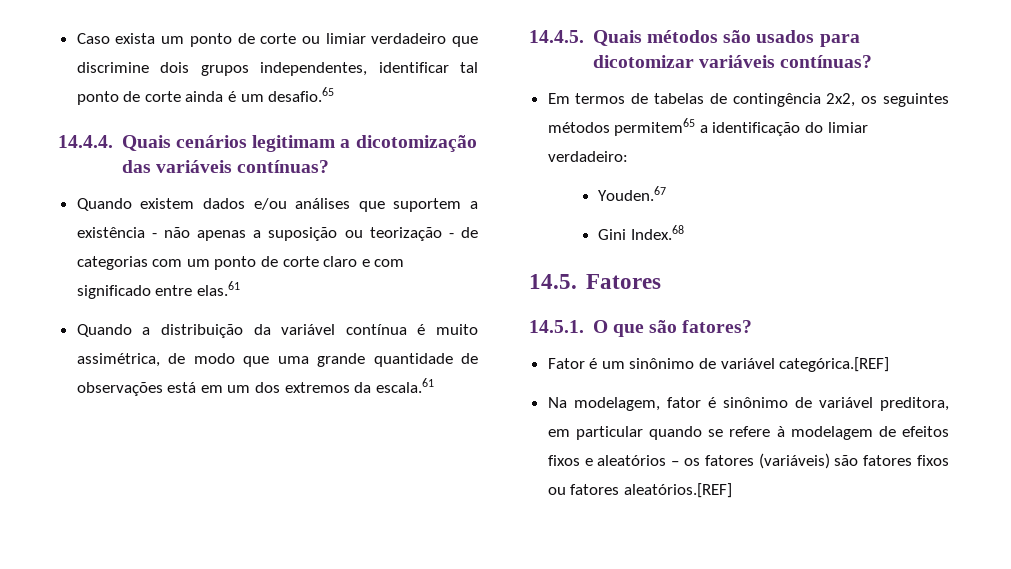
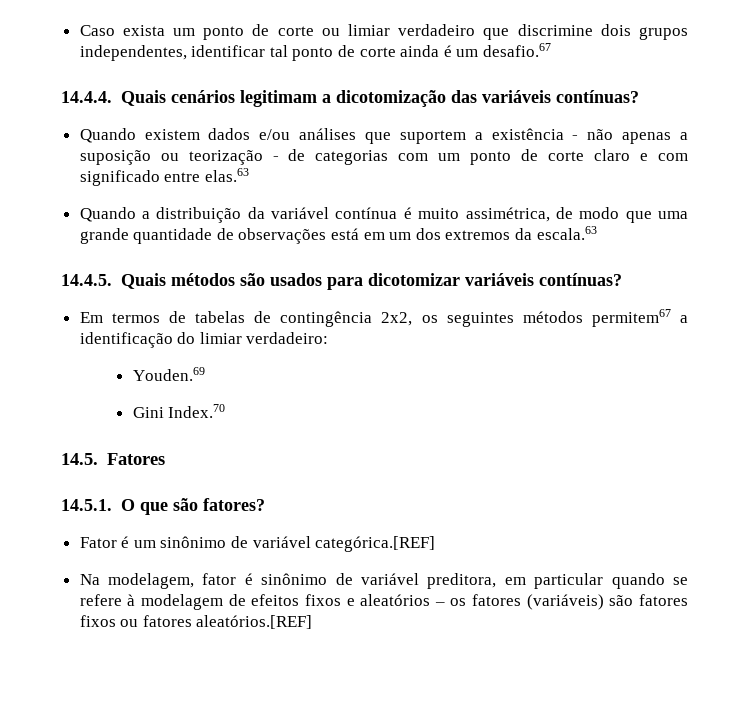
[268,87,335,102] desafio.65 -> [483,43,552,57] desafio.67
[196,281,240,296] elas.61 -> [204,168,249,182] elas.63
[375,378,434,393] escala.61 -> [536,226,597,240] escala.63
[614,118,696,136] permitem65 -> [591,309,671,327] permitem67
[598,186,667,201] Youden.67 -> [132,367,205,381] Youden.69
[630,225,684,240] Index.68 -> [168,404,226,418] Index.70

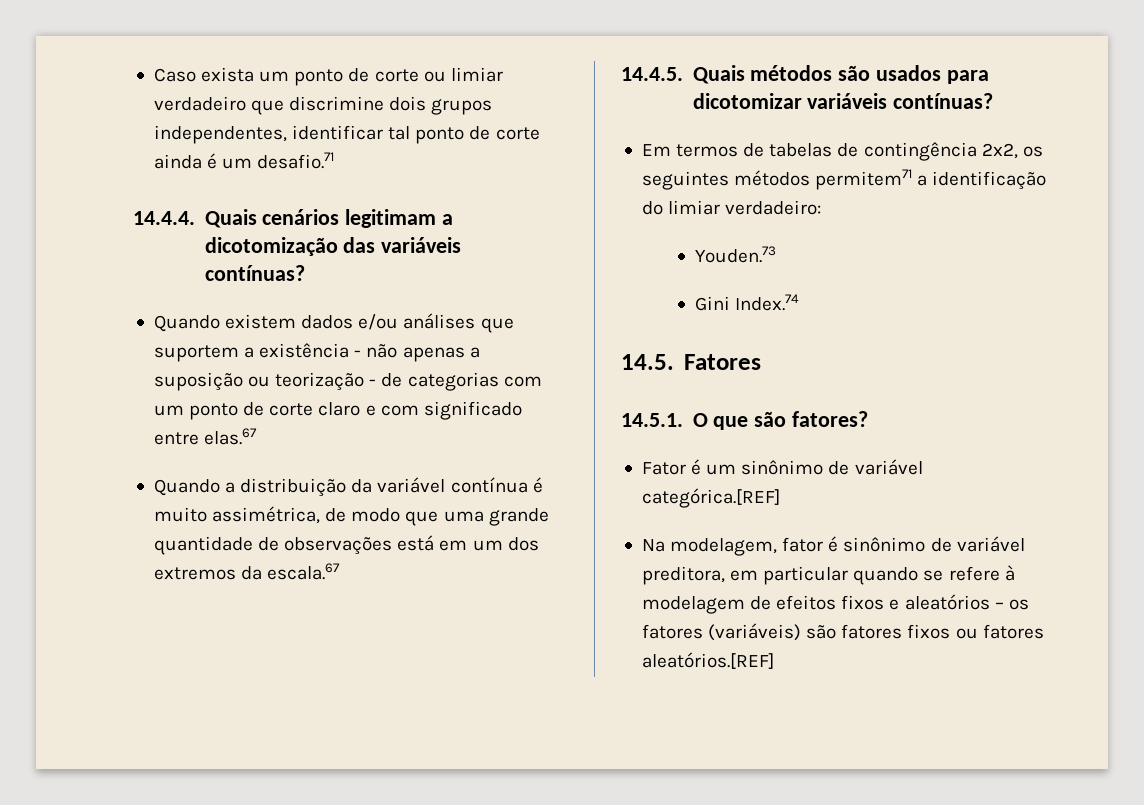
[483,43,552,57] desafio.67 -> [257,152,335,169] desafio.71
[204,168,249,182] elas.63 -> [204,428,258,445] elas.67
[536,226,597,240] escala.63 -> [267,563,341,580] escala.67
[591,309,671,327] permitem67 -> [815,169,913,190] permitem71
[132,367,205,381] Youden.69 -> [695,246,777,263] Youden.73
[168,404,226,418] Index.70 -> [735,294,800,311] Index.74

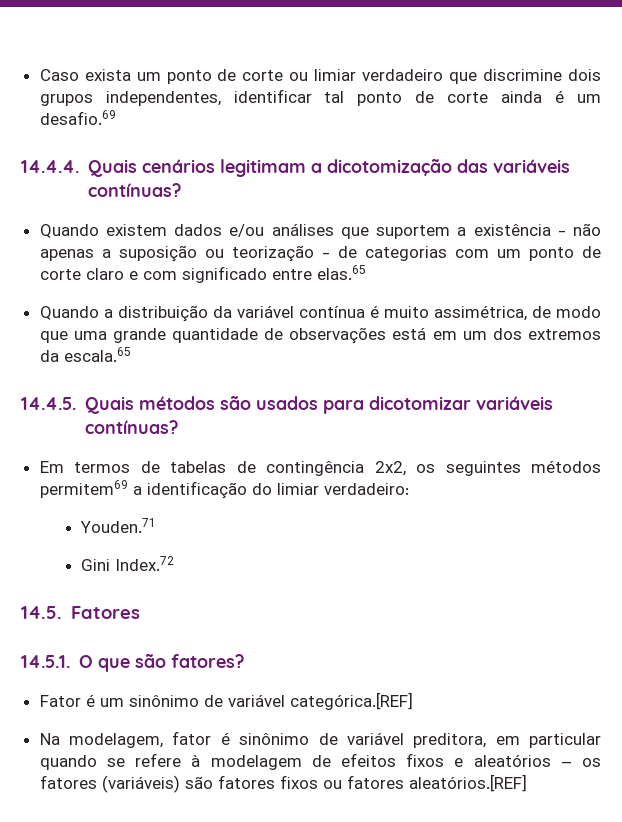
[257,152,335,169] desafio.71 -> [39,110,116,125] desafio.69
[204,428,258,445] elas.67 -> [316,265,366,280] elas.65
[267,563,341,580] escala.67 -> [63,347,131,362] escala.65
[815,169,913,190] permitem71 -> [39,480,128,498] permitem69
[695,246,777,263] Youden.73 -> [80,518,157,533] Youden.71
[735,294,800,311] Index.74 -> [115,556,175,571] Index.72

